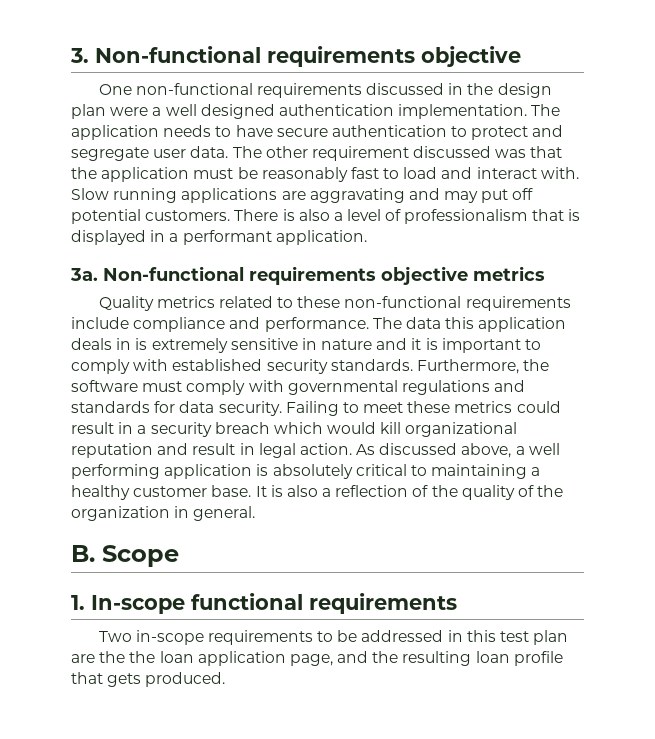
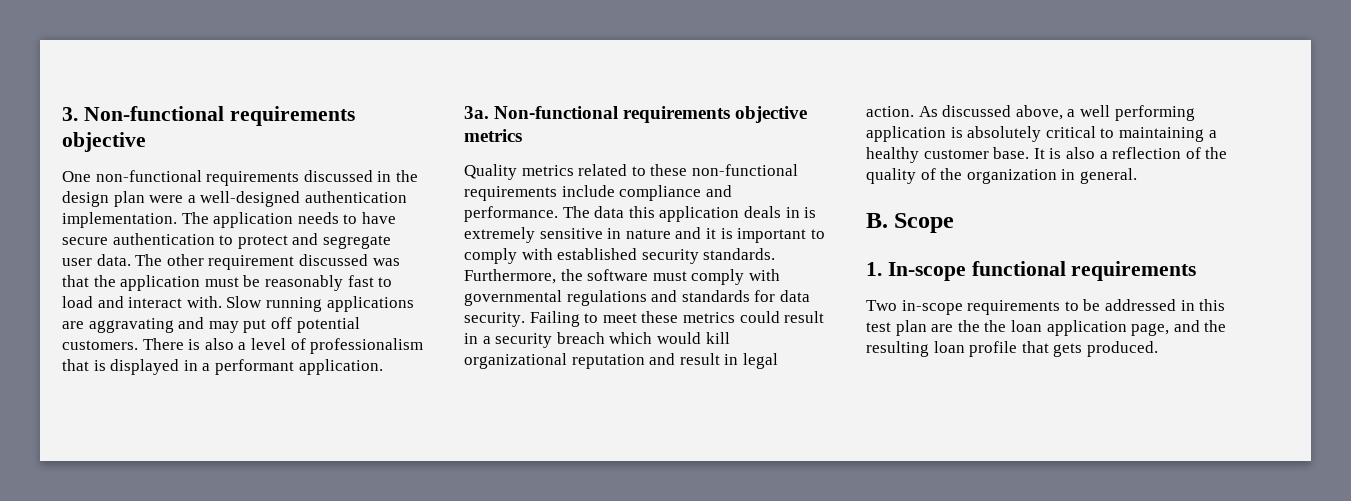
[165,104,275,119] well designed -> [200,191,301,207] well-designed

